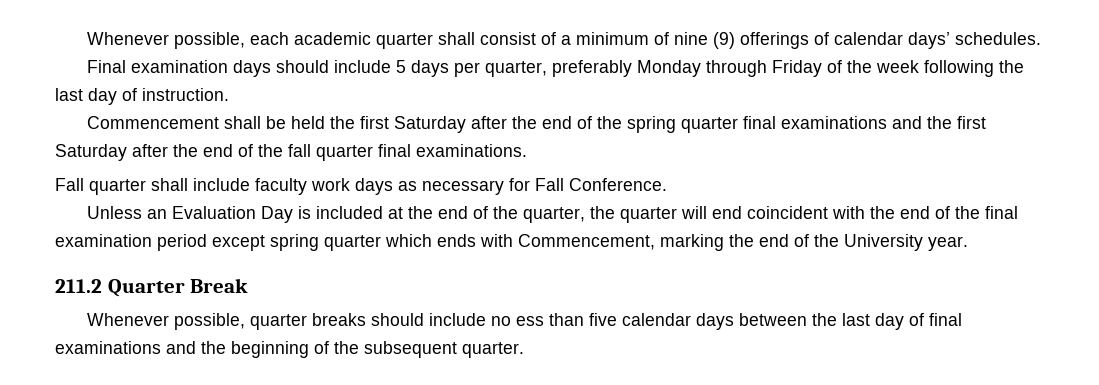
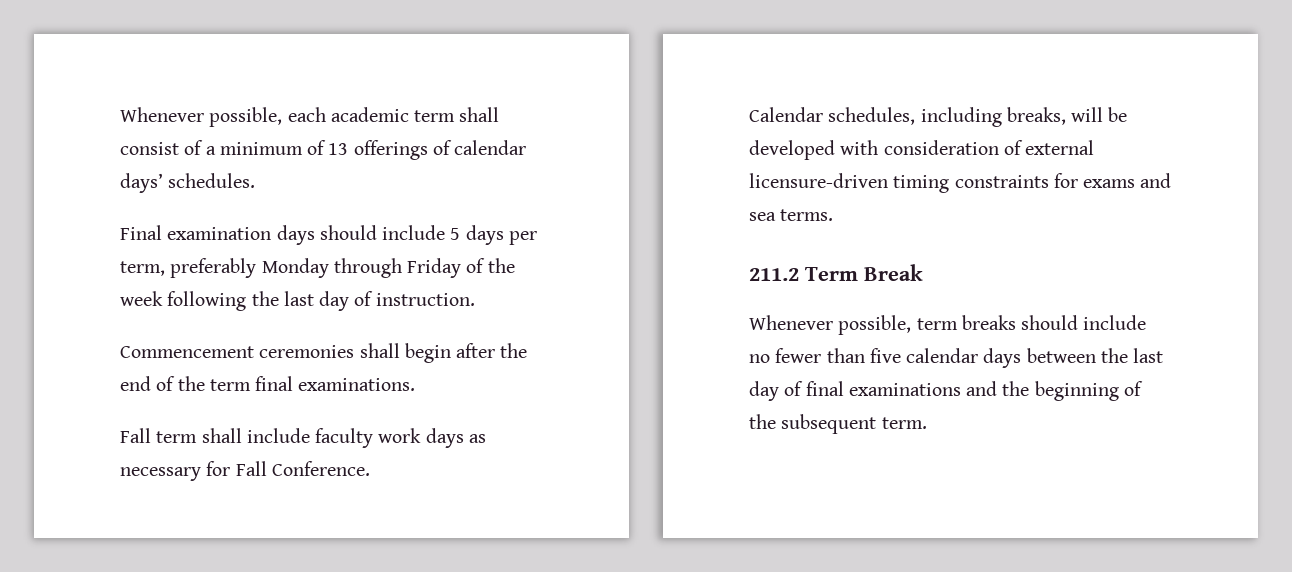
[375,33,433,49] quarter -> [414,110,456,122] term
[673,32,735,49] nine (9) -> [328,143,349,155] 13
[484,61,547,77] quarter, -> [120,261,165,276] term,
[223,116,986,133] [55,144,373,161] shall be held the first Saturday after the end of the spring quarter final examinations and the first Saturday after the end of the fall quarter -> [259,343,528,363] [120,376,251,391] ceremonies shall begin after the end of the term
[89,179,146,195] quarter -> [156,431,198,443] term
[86,206,1018,223] [55,234,968,251] Unless an Evaluation Day is included at the end of the quarter, the quarter will end coincident with the end of the final examination period except spring quarter which ends with Commencement, marking the end of the University year. -> [749,107,1128,127] [749,140,1095,160] [749,173,1172,193] [749,209,834,221] Calendar schedules, including breaks, will be developed with consideration of external licensure-driven timing constraints for exams and sea terms.
[107,279,185,297] Quarter -> [805,267,858,281] Term
[249,314,307,330] quarter -> [916,318,958,330] term
[515,316,544,326] ess -> [775,348,822,363] fewer
[462,342,524,358] quarter. -> [881,417,927,429] term.

